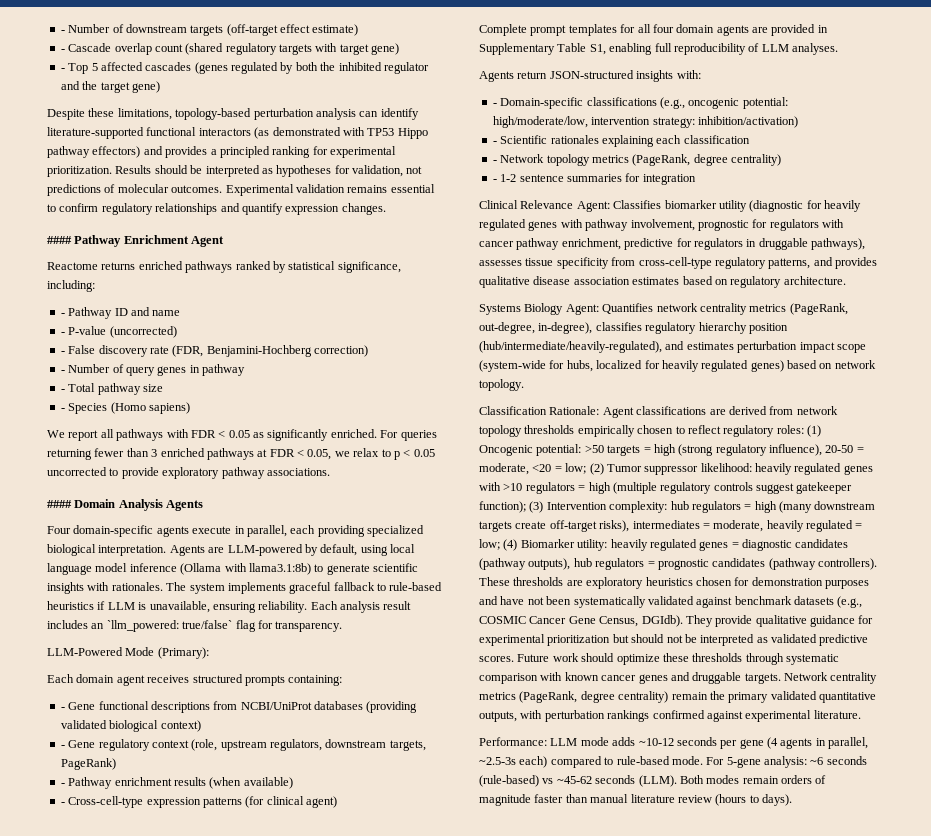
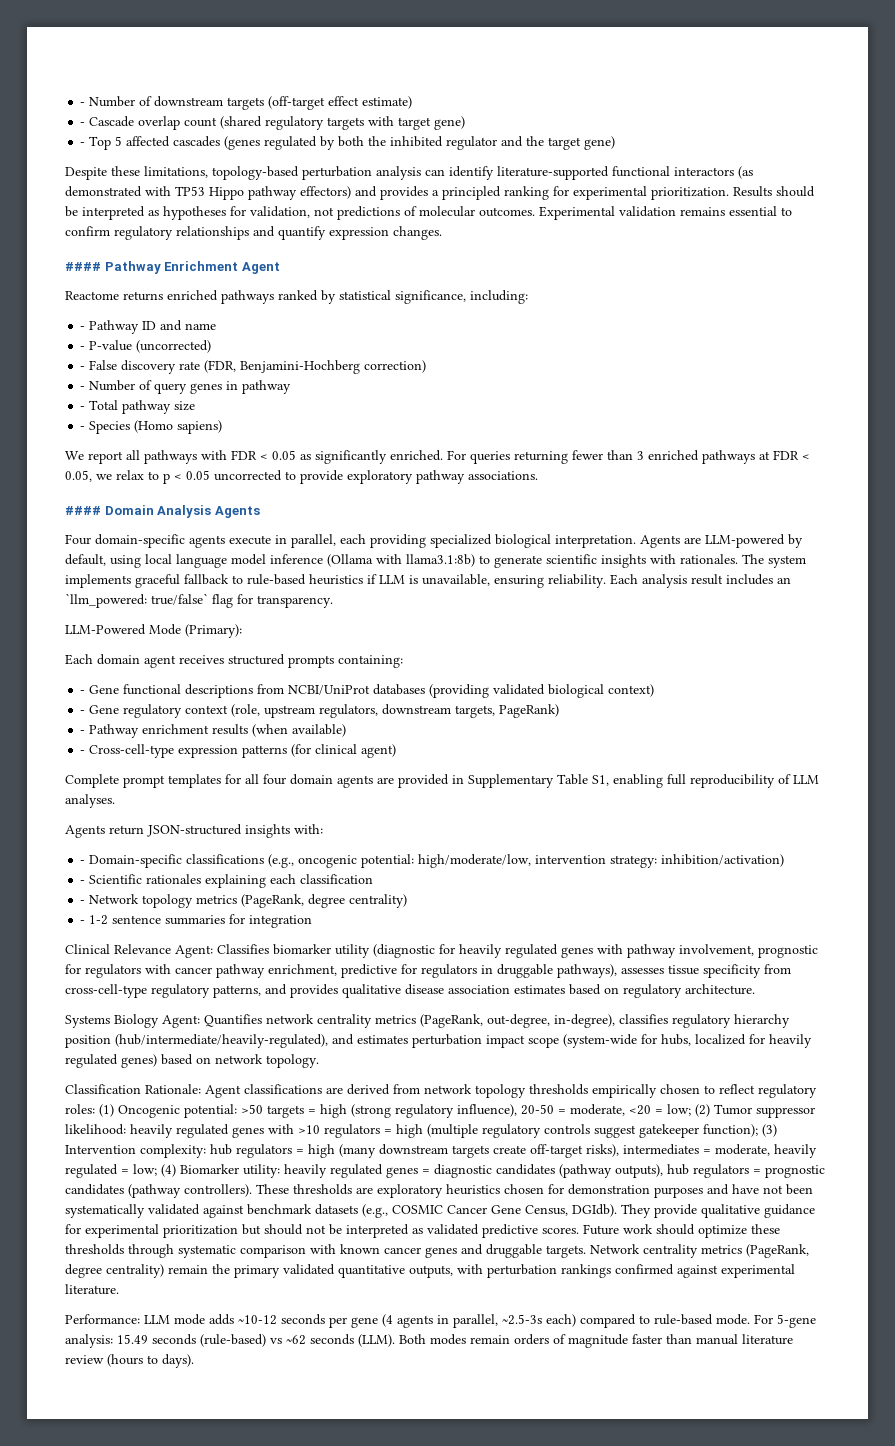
[810,757,824,765] ~6 -> [117,1334,148,1344] 15.49
[556,776,592,784] ~45-62 -> [286,1335,306,1345] ~62

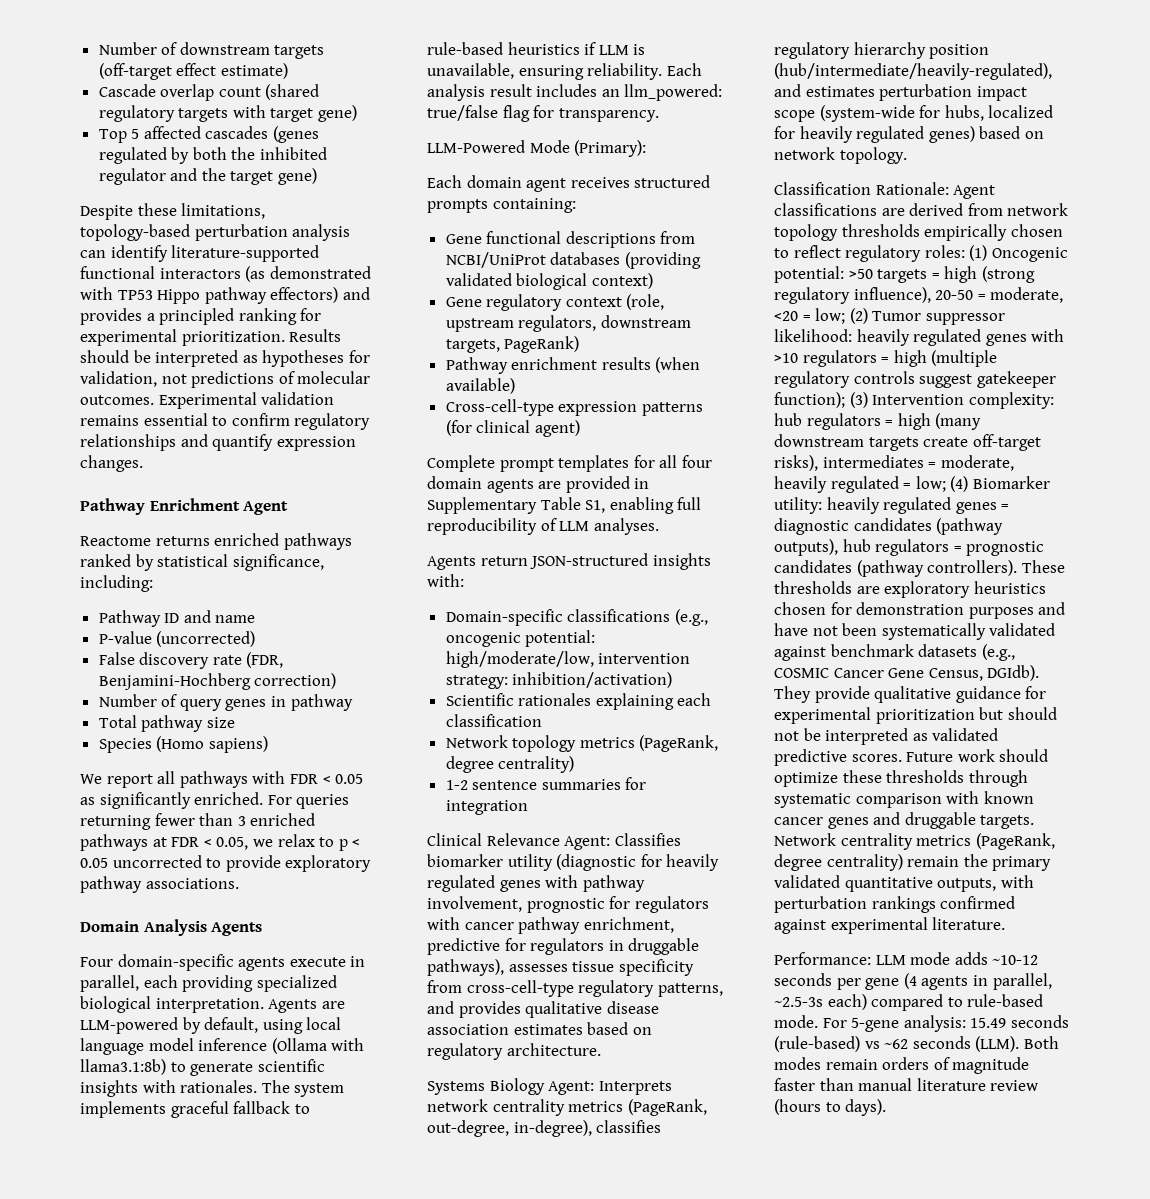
[80,102,86,106] - -> (98, 48) none
[80,122,86,126] - -> (288, 71) none
[80,142,86,146] - -> (358, 113) none
[65,262,101,271] #### -> (143, 463) none
[80,326,86,330] - -> (153, 583) none
[80,346,86,350] - -> (256, 619) none
[80,366,86,370] - -> (256, 639) none
[80,386,86,390] - -> (337, 681) none
[80,406,86,410] - -> (353, 702) none
[80,426,86,430] - -> (235, 722) none
[65,506,101,515] #### -> (239, 883) none
[65,593,208,608] `llm_powered: true/false` -> [624,84,723,101] [427,105,498,121] llm_powered: true/false
[80,690,86,694] - -> (576, 205) none
[80,710,86,714] - -> (653, 281) none
[80,730,86,734] - -> (580, 344) none
[80,750,86,754] - -> (515, 386) none
[80,860,86,864] - -> (464, 580) none
[80,880,86,884] - -> (673, 680) none
[80,900,86,904] - -> (542, 720) none
[80,920,86,924] - -> (575, 764) none
[204,1014,262,1027] Quantifies -> [598,1081,672,1095] Interprets

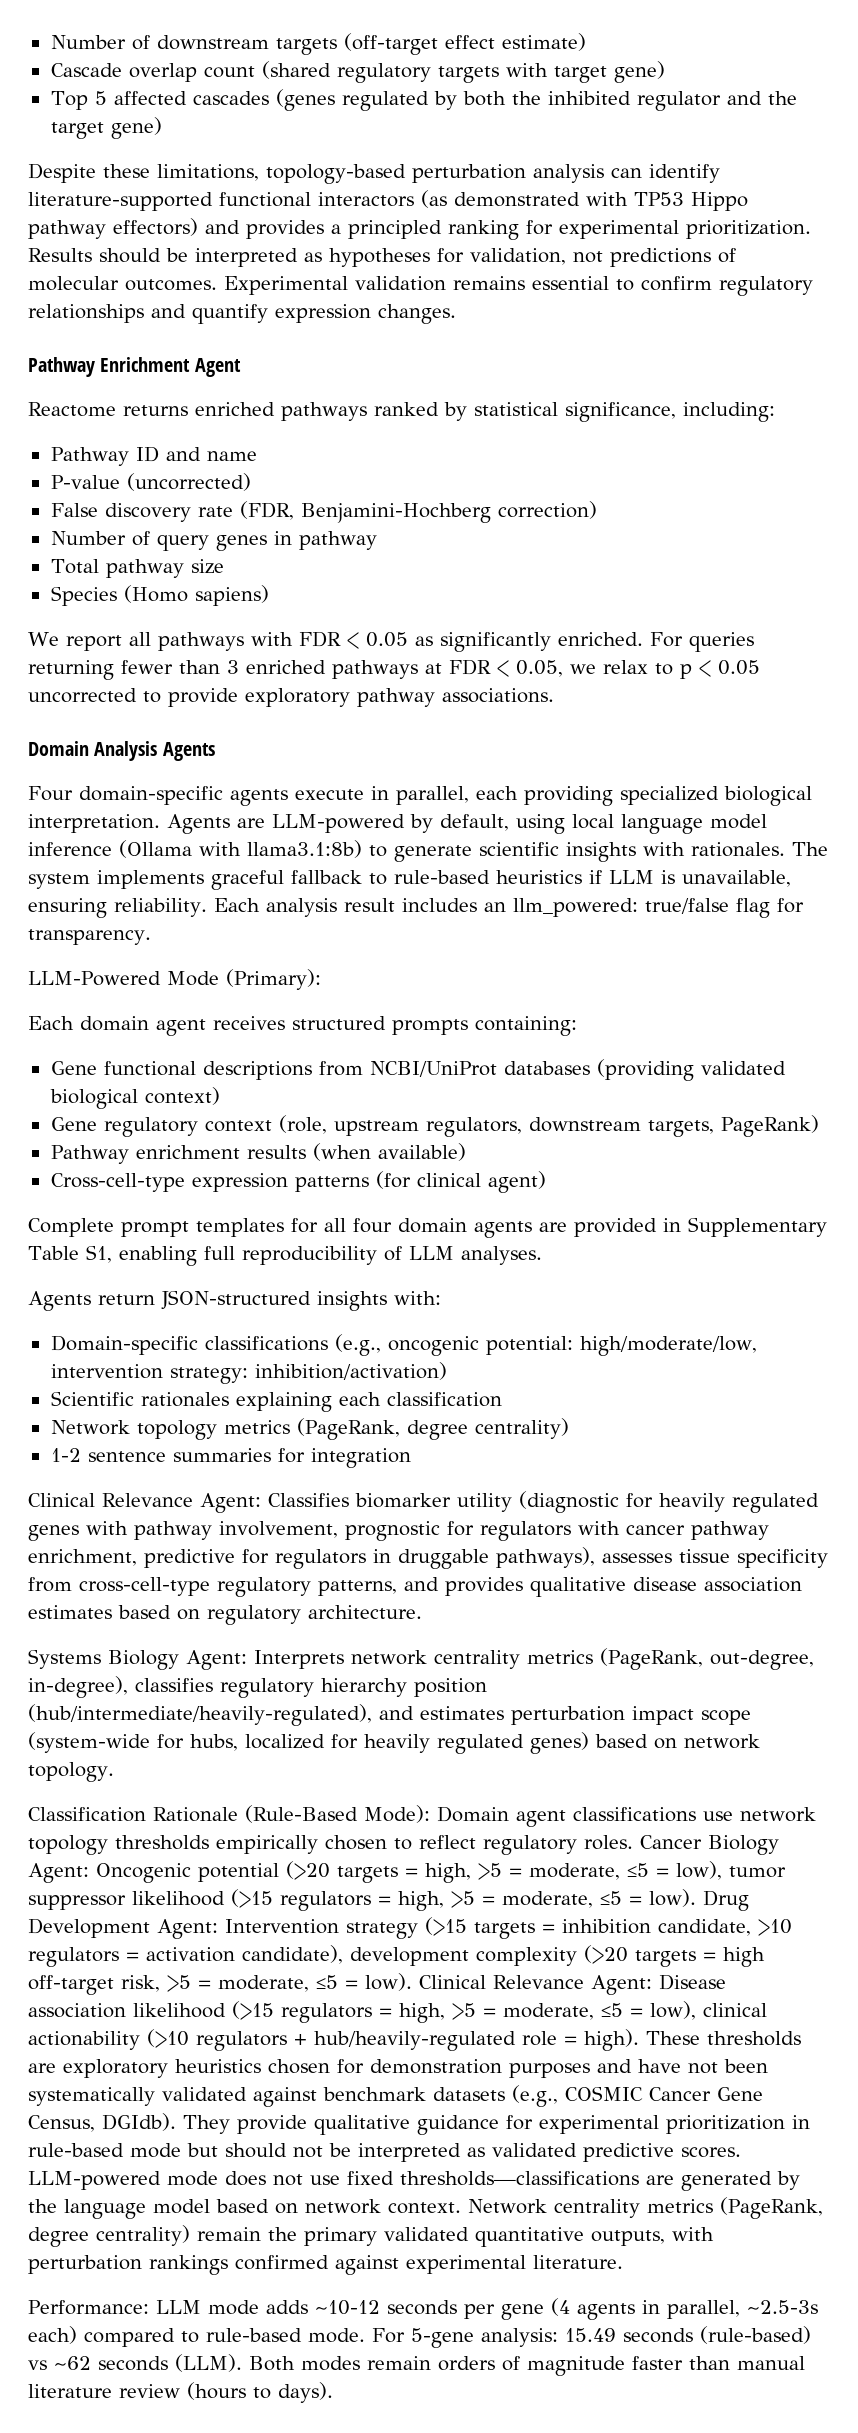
[875,182,996,199] [774,203,1003,216] Rationale: Agent classifications are derived from -> [153,1805,733,1827] Rationale (Rule-Based Mode): Domain agent classifications use
[924,245,1068,262] [774,266,1035,283] [774,287,1064,304] [774,308,1005,325] [774,329,1065,346] [774,350,998,367] [774,371,1056,388] [774,392,1054,409] [774,413,982,430] [774,434,1041,451] [774,455,1014,471] [774,476,1050,493] [774,497,1010,514] [774,518,1004,535] [774,539,1045,556] [774,560,1018,577] roles: (1) Oncogenic potential: >50 targets = high (strong regulatory influence), 20-50 = moderate, <20 = low; (2) Tumor suppressor likelihood: heavily regulated genes with >10 regulators = high (multiple regulatory controls suggest gatekeeper function); (3) Intervention complexity: hub regulators = high (many downstream targets create off-target risks), intermediates = moderate, heavily regulated = low; (4) Biomarker utility: heavily regulated genes = diagnostic candidates (pathway outputs), hub regulators = prognostic candidates (pathway controllers). -> [584,1835,779,1855] [28,1861,786,1883] [28,1889,749,1911] [28,1917,792,1939] [28,1945,765,1967] [28,1973,726,1995] [28,2001,767,2023] [28,2029,639,2051] roles. Cancer Biology Agent: Oncogenic potential (>20 targets = high, >5 = moderate, ≤5 = low), tumor suppressor likelihood (>15 regulators = high, >5 = moderate, ≤5 = low). Drug Development Agent: Intervention strategy (>15 targets = inhibition candidate, >10 regulators = activation candidate), development complexity (>20 targets = high off-target risk, >5 = moderate, ≤5 = low). Clinical Relevance Agent: Disease association likelihood (>15 regulators = high, >5 = moderate, ≤5 = low), clinical actionability (>10 regulators + hub/heavily-regulated role = high).
(975, 716) none -> [792,2115,810,2129] [28,2143,181,2158] in rule-based mode
[906,749,1049,762] [774,770,1028,787] [774,791,1034,808] [774,812,1035,829] Future work should optimize these thresholds through systematic comparison with known cancer genes and druggable targets. -> [28,2171,800,2191] [28,2199,461,2219] LLM-powered mode does not use fixed thresholds—classifications are generated by the language model based on network context.

